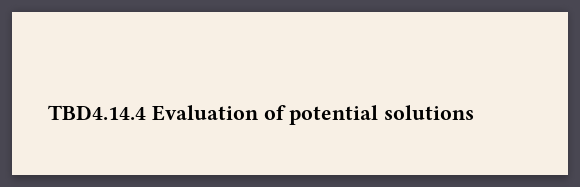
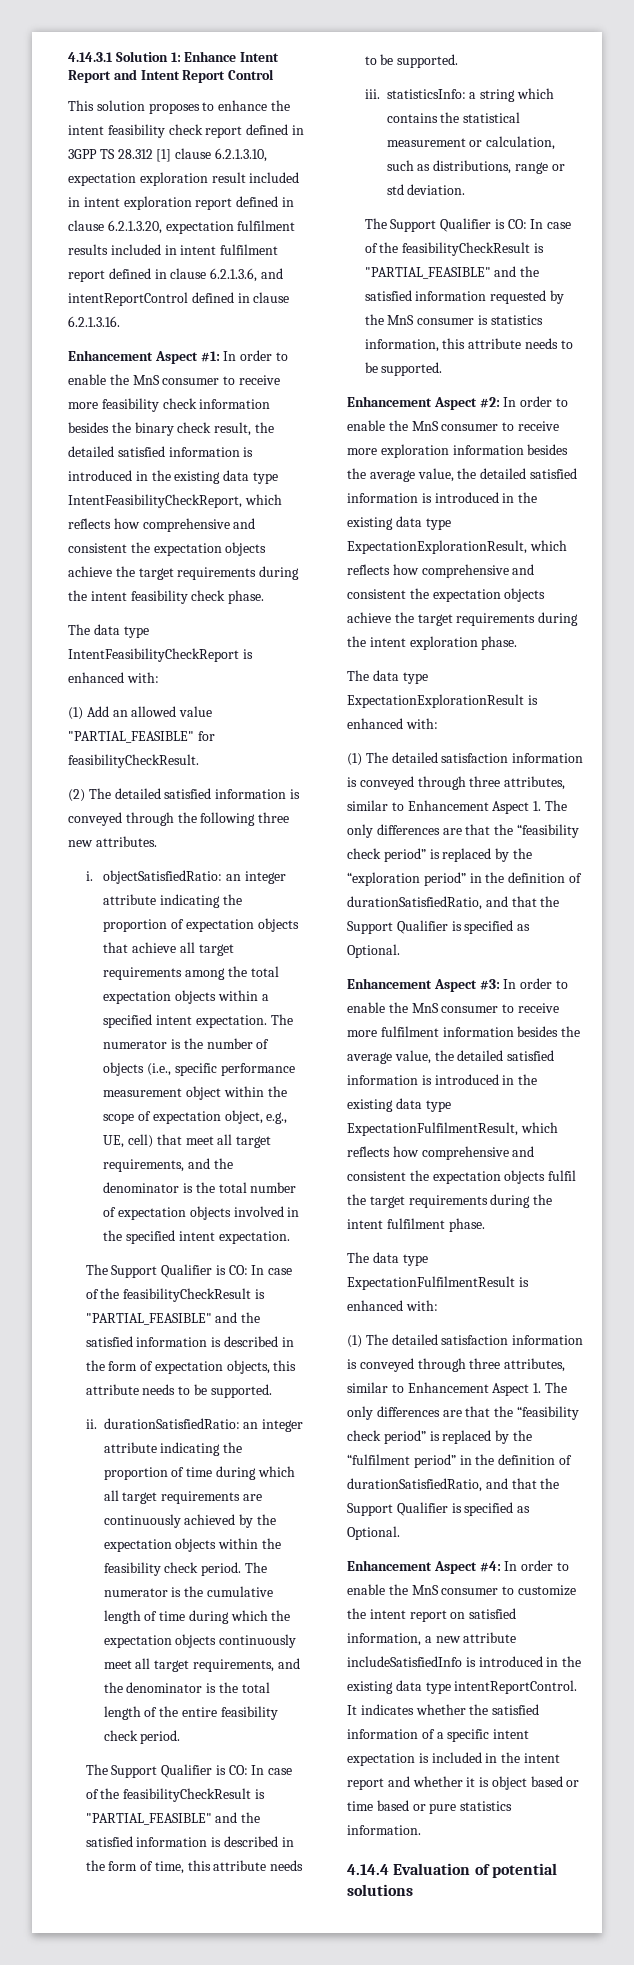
[48,105,146,120] TBD4.14.4 -> [68,51,280,62] [68,69,275,83] [68,100,290,114] [68,124,304,138] [68,148,267,162] [68,172,300,186] [68,196,294,210] [68,220,296,234] [68,244,279,255] [68,268,283,282] [68,292,290,306] [68,316,120,327] [68,350,288,364] [68,374,280,385] [68,398,271,412] [68,422,274,436] [68,446,254,457] [68,470,278,484] [68,494,282,508] [68,518,256,532] [68,542,267,556] [68,566,300,580] [68,590,265,604] [68,624,149,638] [68,648,253,662] [68,672,159,683] [68,706,213,720] [68,731,215,743] [68,754,199,768] [68,788,300,802] [68,812,290,826] [68,836,157,847] [85,870,286,884] [103,894,242,908] [103,918,299,932] [103,942,234,956] [103,966,279,980] [103,990,269,1004] [103,1014,293,1028] [103,1038,270,1049] [103,1062,295,1076] [103,1086,287,1100] [103,1110,288,1124] [103,1134,272,1148] [103,1158,233,1172] [103,1182,297,1193] [103,1206,300,1220] [103,1230,290,1244] [85,1264,293,1278] [85,1288,265,1302] [85,1312,261,1325] [85,1336,294,1347] [85,1360,297,1374] [85,1384,272,1398] [85,1418,304,1432] [103,1442,243,1456] [103,1466,295,1480] [103,1490,262,1504] [103,1514,276,1528] [103,1538,281,1552] [103,1562,267,1576] [103,1586,273,1597] [103,1610,291,1624] [103,1634,297,1648] [103,1658,300,1672] [103,1682,270,1693] [103,1706,278,1720] [103,1730,181,1744] [85,1764,293,1778] [85,1788,265,1802] [85,1812,261,1825] [85,1836,294,1847] [85,1860,304,1874] [364,54,459,68] [364,88,554,102] [386,112,521,123] [386,136,556,150] [386,160,565,174] [386,184,466,195] [364,218,572,232] [364,242,544,256] [364,266,540,279] [364,290,564,304] [364,314,543,325] [364,338,573,352] [364,362,443,376] [347,396,568,410] [347,420,559,431] [347,444,569,458] [347,468,577,482] [347,492,538,503] [347,516,451,530] [347,540,567,554] [347,564,535,578] [347,588,546,602] [347,612,579,626] [347,636,518,650] [347,670,428,684] [347,694,538,708] [347,718,438,729] [347,752,584,766] [347,776,566,790] [347,800,567,814] [347,824,579,838] [347,848,532,862] [347,872,582,886] [347,896,560,910] [347,920,531,934] [347,944,400,958] [347,978,568,992] [347,1002,559,1013] [347,1026,581,1037] [347,1050,555,1064] [347,1074,538,1085] [347,1098,451,1112] [347,1122,558,1136] [347,1146,535,1160] [347,1170,577,1184] [347,1194,553,1208] [347,1218,485,1232] [347,1252,428,1266] [347,1276,529,1290] [347,1300,438,1311] [347,1334,584,1348] [347,1358,566,1372] [347,1382,567,1396] [347,1406,579,1420] [347,1430,532,1444] [347,1454,572,1468] [347,1478,560,1492] [347,1502,531,1516] [347,1526,400,1540] [347,1560,569,1574] [347,1584,576,1596] [347,1608,517,1622] [347,1632,517,1646] [347,1656,582,1667] [347,1680,578,1694] [347,1704,540,1715] [347,1729,530,1742] [347,1752,560,1766] [347,1776,580,1790] [347,1800,513,1814] [347,1825,421,1835] [347,1864,389,1875] 4.14.3.1 Solution 1: Enhance Intent Report and Intent Report Control // This solution proposes to enhance the intent feasibility check report defined in 3GPP TS 28.312 [1] clause 6.2.1.3.10, expectation exploration result included in intent exploration report defined in clause 6.2.1.3.20, expectation fulfilment results included in intent fulfilment report defined in clause 6.2.1.3.6, and intentReportControl defined in clause 6.2.1.3.16. // Enhancement Aspect #1: In order to enable the MnS consumer to receive more feasibility check information besides the binary check result, the detailed satisfied information is introduced in the existing data type IntentFeasibilityCheckReport, which reflects how comprehensive and consistent the expectation objects achieve the target requirements during the intent feasibility check phase. // The data type IntentFeasibilityCheckReport is enhanced with: // (1) Add an allowed value "PARTIAL_FEASIBLE" for feasibilityCheckResult. // (2) The detailed satisfied information is conveyed through the following three new attributes. // i. objectSatisfiedRatio: an integer attribute indicating the proportion of expectation objects that achieve all target requirements among the total expectation objects within a specified intent expectation. The numerator is the number of objects (i.e., specific performance measurement object within the scope of expectation object, e.g., UE, cell) that meet all target requirements, and the denominator is the total number of expectation objects involved in the specified intent expectation. // The Support Qualifier is CO: In case of the feasibilityCheckResult is "PARTIAL_FEASIBLE" and the satisfied information is described in the form of expectation objects, this attribute needs to be supported. // ii. durationSatisfiedRatio: an integer attribute indicating the proportion of time during which all target requirements are continuously achieved by the expectation objects within the feasibility check period. The numerator is the cumulative length of time during which the expectation objects continuously meet all target requirements, and the denominator is the total length of the entire feasibility check period. // The Support Qualifier is CO: In case of the feasibilityCheckResult is "PARTIAL_FEASIBLE" and the satisfied information is described in the form of time, this attribute needs to be supported. // iii. statisticsInfo: a string which contains the statistical measurement or calculation, such as distributions, range or std deviation. // The Support Qualifier is CO: In case of the feasibilityCheckResult is "PARTIAL_FEASIBLE" and the satisfied information requested by the MnS consumer is statistics information, this attribute needs to be supported. // Enhancement Aspect #2: In order to enable the MnS consumer to receive more exploration information besides the average value, the detailed satisfied information is introduced in the existing data type ExpectationExplorationResult, which reflects how comprehensive and consistent the expectation objects achieve the target requirements during the intent exploration phase. // The data type ExpectationExplorationResult is enhanced with: // (1) The detailed satisfaction information is conveyed through three attributes, similar to Enhancement Aspect 1. The only differences are that the “feasibility check period” is replaced by the “exploration period” in the definition of durationSatisfiedRatio, and that the Support Qualifier is specified as Optional. // Enhancement Aspect #3: In order to enable the MnS consumer to receive more fulfilment information besides the average value, the detailed satisfied information is introduced in the existing data type ExpectationFulfilmentResult, which reflects how comprehensive and consistent the expectation objects fulfil the target requirements during the intent fulfilment phase. // The data type ExpectationFulfilmentResult is enhanced with: // (1) The detailed satisfaction information is conveyed through three attributes, similar to Enhancement Aspect 1. The only differences are that the “feasibility check period” is replaced by the “fulfilment period” in the definition of durationSatisfiedRatio, and that the Support Qualifier is specified as Optional. // Enhancement Aspect #4: In order to enable the MnS consumer to customize the intent report on satisfied information, a new attribute includeSatisfiedInfo is introduced in the existing data type intentReportControl. It indicates whether the satisfied information of a specific intent expectation is included in the intent report and whether it is object based or time based or pure statistics information. // 4.14.4

